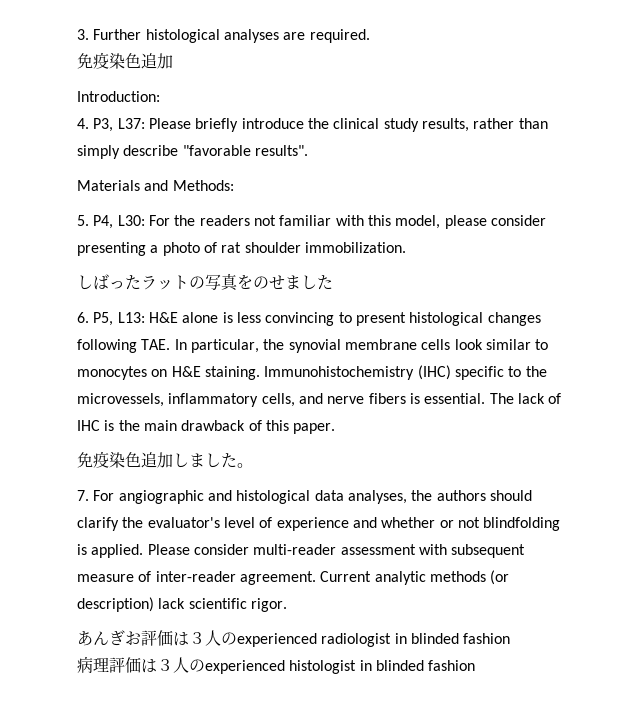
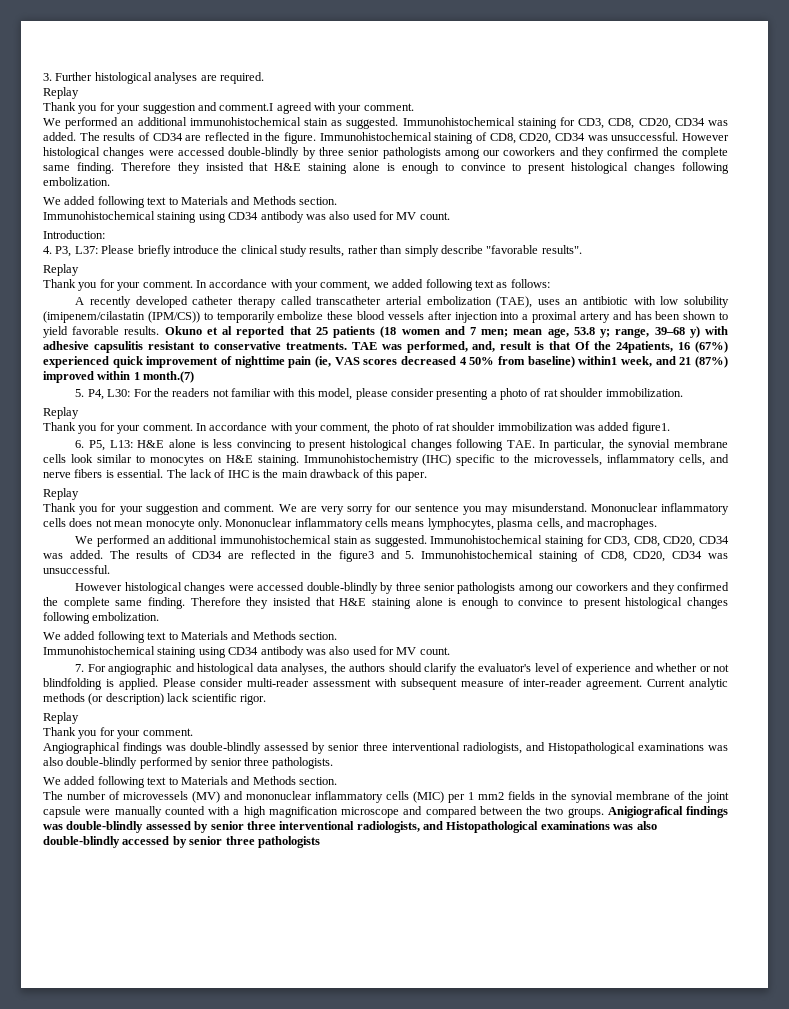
[77,52,173,69] 免疫染色追加 -> [43,87,79,99] [43,102,414,114] [43,117,729,129] [43,132,729,144] [43,147,728,159] [43,162,729,174] [43,177,110,186] [43,196,337,208] [43,211,450,223] Replay // Thank you for your suggestion and comment.I agreed with your comment. // We performed an additional immunohistochemical stain as suggested. Immunohistochemical staining for CD3, CD8, CD20, CD34 was added. The results of CD34 are reflected in the figure. Immunohistochemical staining of CD8, CD20, CD34 was unsuccessful. However histological changes were accessed double-blindly by three senior pathologists among our coworkers and they confirmed the complete same finding. Therefore they insisted that H&E staining alone is enough to convince to present histological changes following embolization. // We added following text to Materials and Methods section. // Immunohistochemical staining using CD34 antibody was also used for MV count.
[77,180,234,191] Materials and Methods: -> [43,264,79,276] [43,279,550,291] [75,296,729,308] [43,311,729,323] [43,326,729,338] [43,341,729,353] [43,356,728,368] [43,371,195,383] Replay // Thank you for your comment. In accordance with your comment, we added following text as follows: // A recently developed catheter therapy called transcatheter arterial embolization (TAE), uses an antibiotic with low solubility (imipenem/cilastatin (IPM/CS)) to temporarily embolize these blood vessels after injection into a proximal artery and has been shown to yield favorable results. Okuno et al reported that 25 patients (18 women and 7 men; mean age, 53.8 y; range, 39–68 y) with adhesive capsulitis resistant to conservative treatments. TAE was performed, and, result is that Of the 24patients, 16 (67%) experienced quick improvement of nighttime pain (ie, VAS scores decreased 4 50% from baseline) within1 week, and 21 (87%) improved within 1 month.(7)
[77,273,333,291] しばったラットの写真をのせました -> [43,407,79,419] [43,422,670,434] Replay // Thank you for your comment. In accordance with your comment, the photo of rat shoulder immobilization was added figure1.
[77,451,253,468] 免疫染色追加しました。 -> [43,488,79,500] [43,503,729,515] [43,518,658,530] [75,535,729,547] [43,550,728,562] [43,565,110,574] [75,582,730,594] [43,597,728,609] [43,612,160,624] [43,631,337,643] [43,646,450,658] Replay // Thank you for your suggestion and comment. We are very sorry for our sentence you may misunderstand. Mononuclear inflammatory cells does not mean monocyte only. Mononuclear inflammatory cells means lymphocytes, plasma cells, and macrophages. // We performed an additional immunohistochemical stain as suggested. Immunohistochemical staining for CD3, CD8, CD20, CD34 was added. The results of CD34 are reflected in the figure3 and 5. Immunohistochemical staining of CD8, CD20, CD34 was unsuccessful. // However histological changes were accessed double-blindly by three senior pathologists among our coworkers and they confirmed the complete same finding. Therefore they insisted that H&E staining alone is enough to convince to present histological changes following embolization. // We added following text to Materials and Methods section. // Immunohistochemical staining using CD34 antibody was also used for MV count.
[77,630,511,647] [77,656,476,674] あんぎお評価は３人のexperienced radiologist in blinded fashion // 病理評価は３人のexperienced histologist in blinded fashion -> [43,712,79,724] [43,727,193,739] [43,742,729,754] [43,757,334,769] [43,776,337,788] [43,791,729,803] [43,806,728,818] [43,821,657,833] [43,836,320,848] Replay // Thank you for your comment. // Angiographical findings was double-blindly assessed by senior three interventional radiologists, and Histopathological examinations was also double-blindly performed by senior three pathologists. // We added following text to Materials and Methods section. // The number of microvessels (MV) and mononuclear inflammatory cells (MIC) per 1 mm2 fields in the synovial membrane of the joint capsule were manually counted with a high magnification microscope and compared between the two groups. Anigiografical findings was double-blindly assessed by senior three interventional radiologists, and Histopathological examinations was also double-blindly accessed by senior three pathologists

